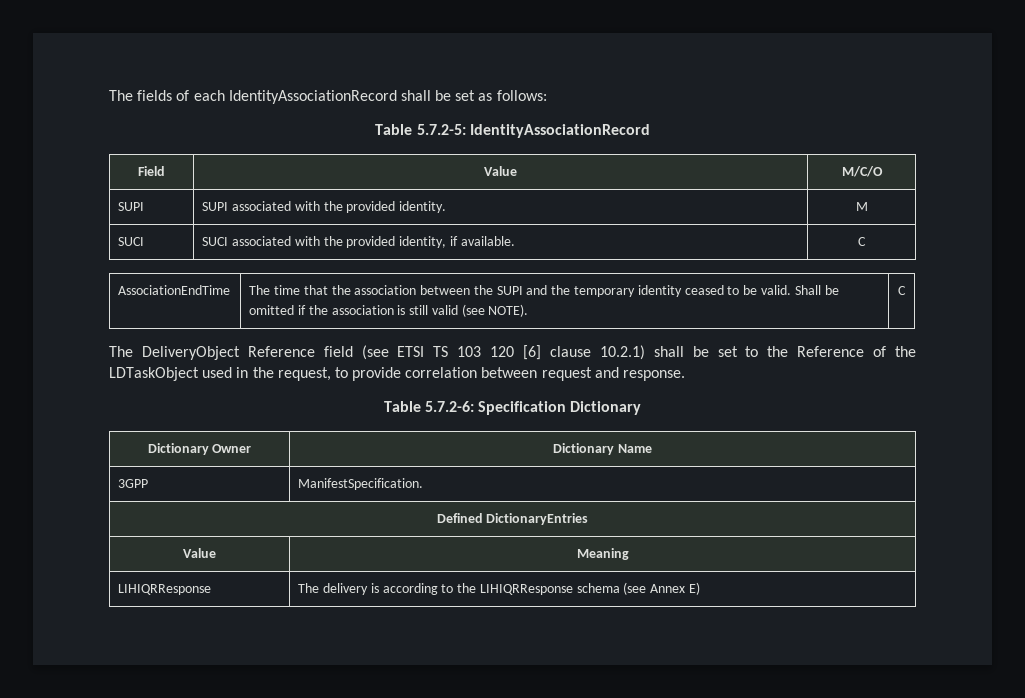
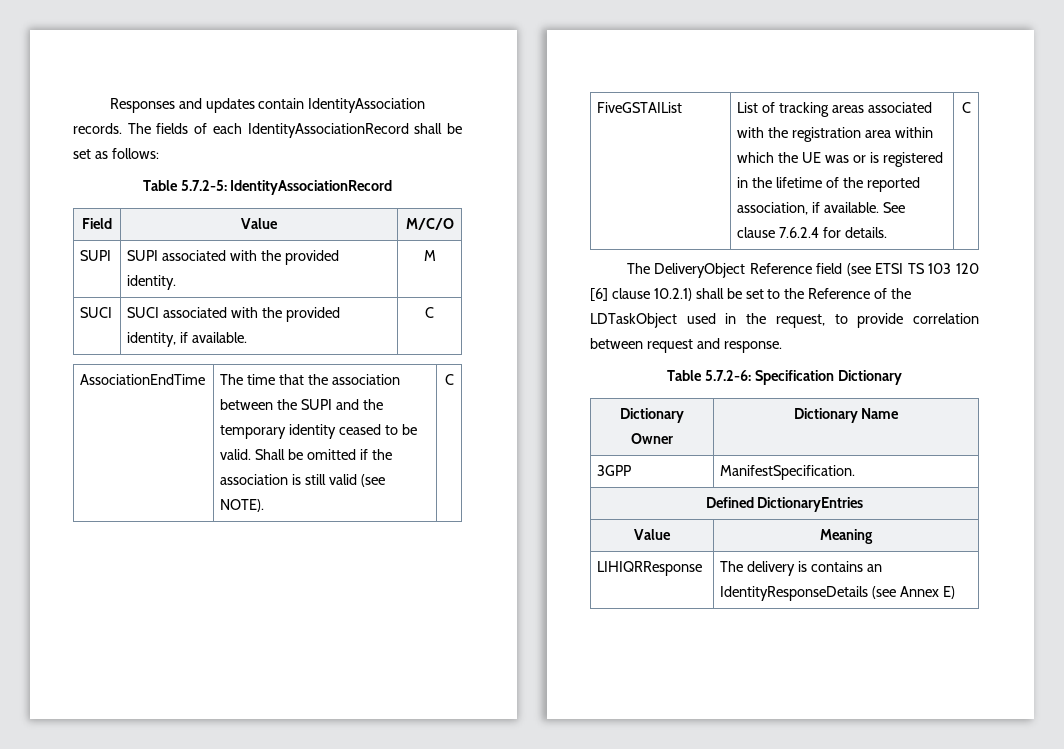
(109, 95) none -> [109,98,426,113] [73,123,122,134] Responses and updates contain IdentityAssociation records.
(906, 290) none -> [597,102,683,113] [737,102,933,117] [737,127,934,142] [737,152,943,167] [737,177,921,192] [737,202,906,215] [737,227,888,238] [961,102,971,113] // FiveGSTAIList | List of tracking areas associated with the registration area within which the UE was or is registered in the lifetime of the reported association, if available. See clause 7.6.2.4 for details. | C
[382,583,620,595] according to the LIHIQRResponse schema -> [811,561,883,572] [720,586,869,601] contains an IdentityResponseDetails

